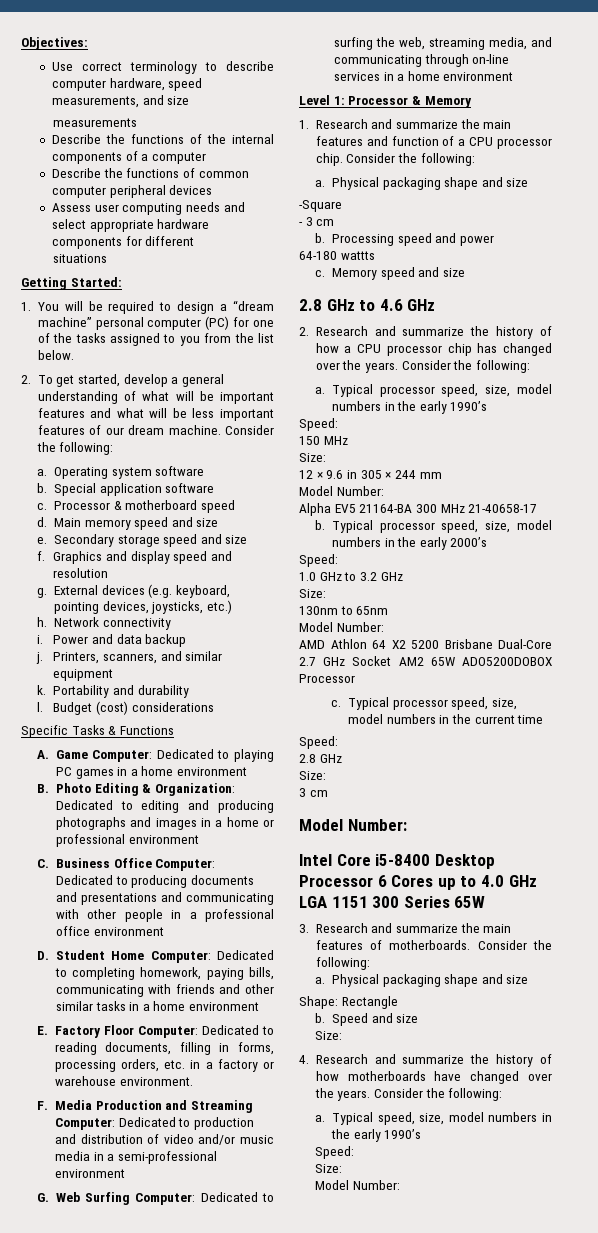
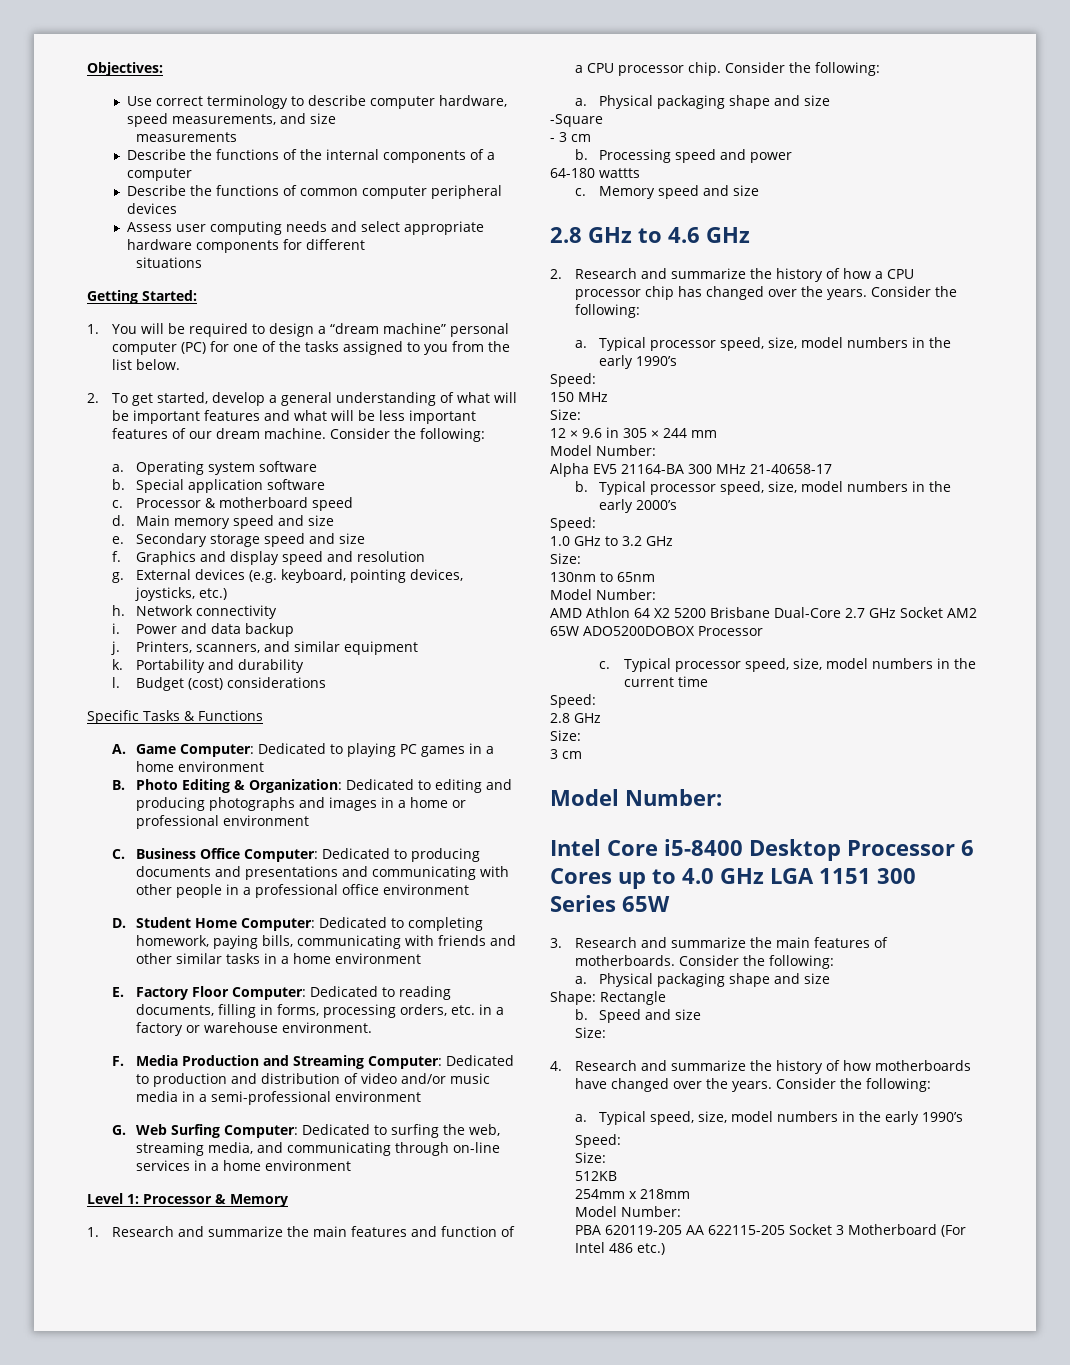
[315,1180,400,1190] Model Number: -> [574,1171,617,1181] [574,1189,690,1199] [574,1206,681,1217] [574,1224,966,1237] [574,1242,665,1255] 512KB // 254mm x 218mm // Model Number: // PBA 620119-205 AA 622115-205 Socket 3 Motherboard (For Intel 486 etc.)

